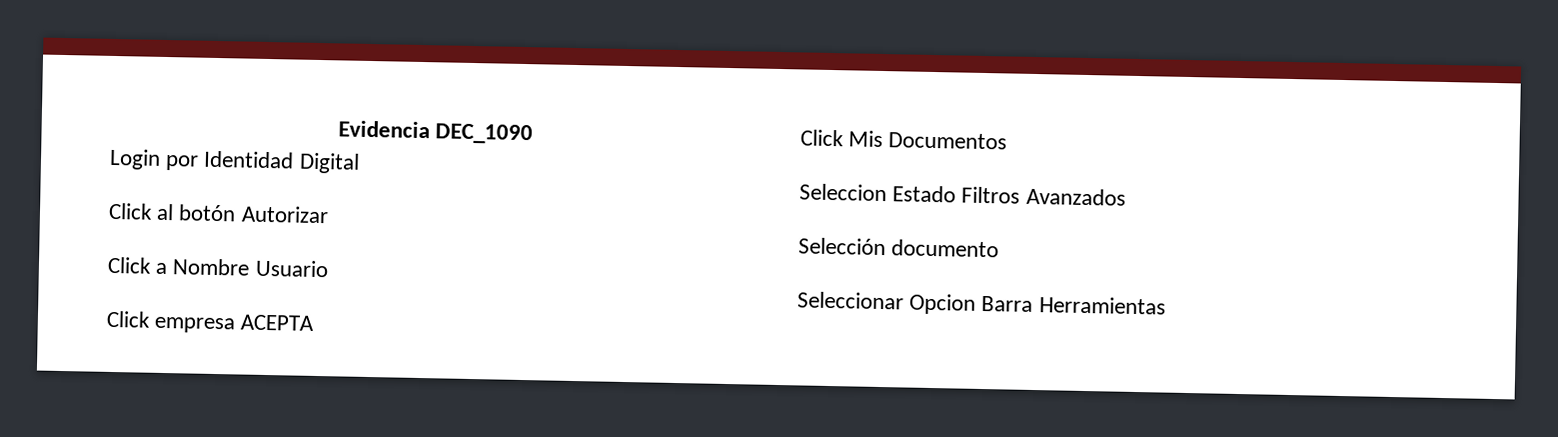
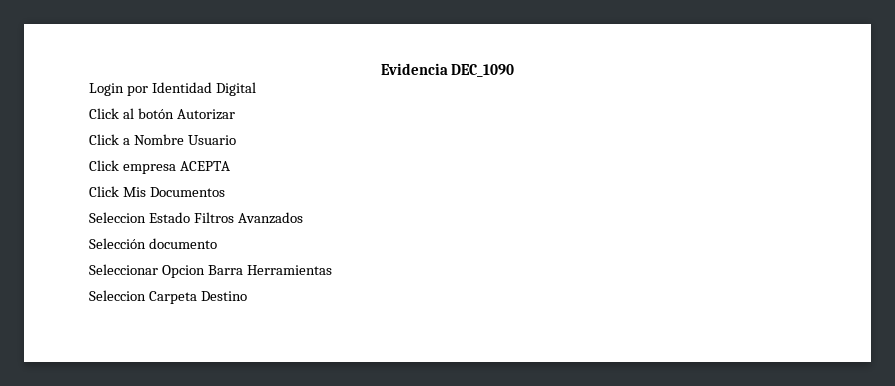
(1166, 305) none -> [89,290,247,304] // Seleccion Carpeta Destino

